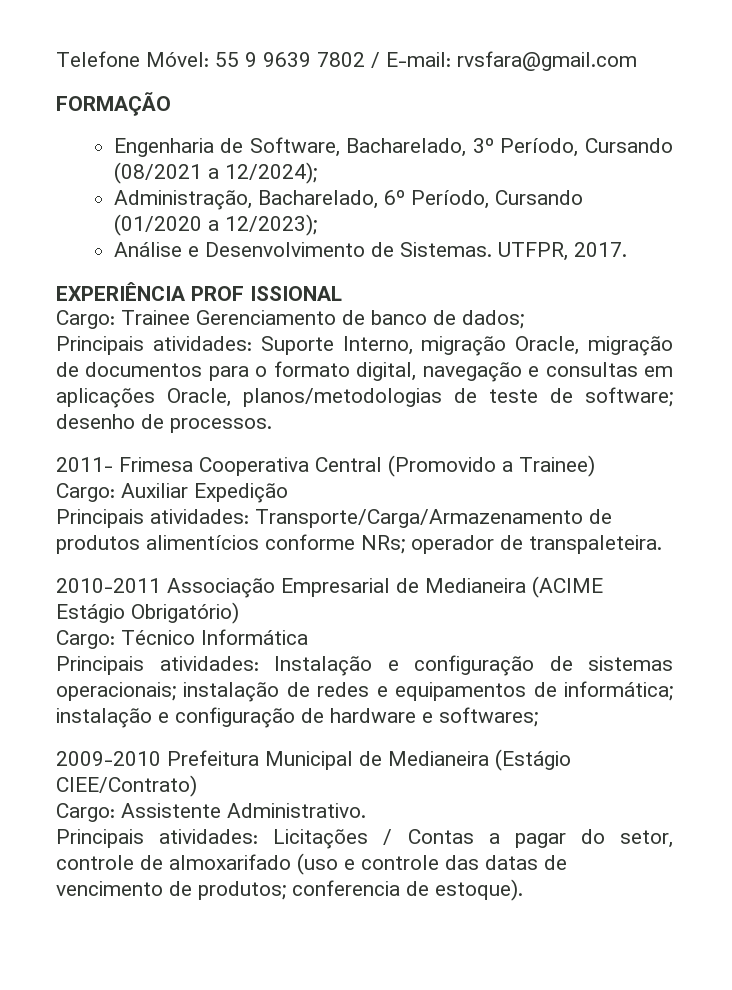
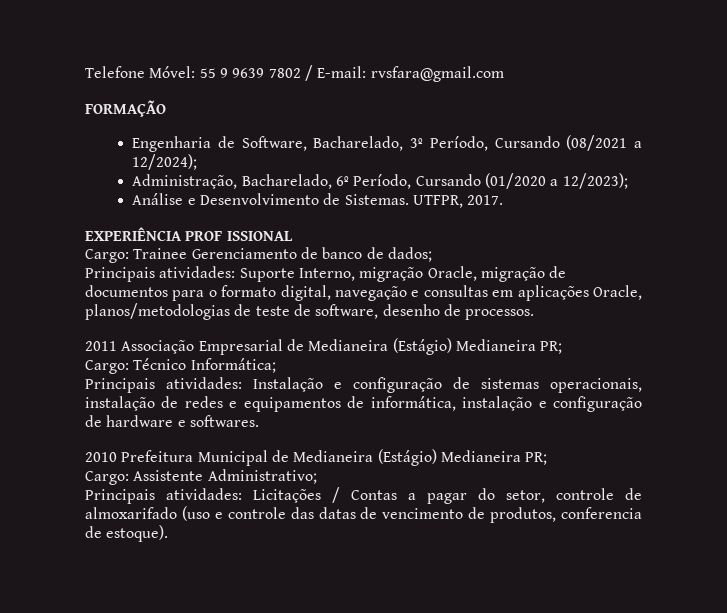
[585,387,673,407] software; -> [315,304,379,319] software,
[56,455,595,477] [56,483,288,503] [56,509,612,528] [56,534,662,554] [56,578,161,593] 2011- Frimesa Cooperativa Central (Promovido a Trainee) // Cargo: Auxiliar Expedição // Principais atividades: Transporte/Carga/Armazenamento de produtos alimentícios conforme NRs; operador de transpaleteira. // 2010-2011 -> [85,341,117,351] 2011
[532,576,603,598] [56,602,239,624] (ACIME Estágio Obrigatório) -> [392,338,563,355] (Estágio) Medianeira PR;
[201,629,308,645] Informática -> [190,358,276,373] Informática;
[56,682,176,701] operacionais; -> [550,378,642,393] operacionais,
[564,681,673,701] informática; -> [370,396,456,411] informática,
[439,707,538,727] [56,751,161,766] softwares; // 2009-2010 -> [189,415,259,427] [85,452,117,462] softwares. // 2010
[495,749,571,771] [56,775,197,797] (Estágio CIEE/Contrato) -> [377,449,548,466] (Estágio) Medianeira PR;
[227,803,366,818] Administrativo. -> [207,469,317,484] Administrativo;
[198,881,286,900] produtos; -> [490,507,557,523] produtos,

